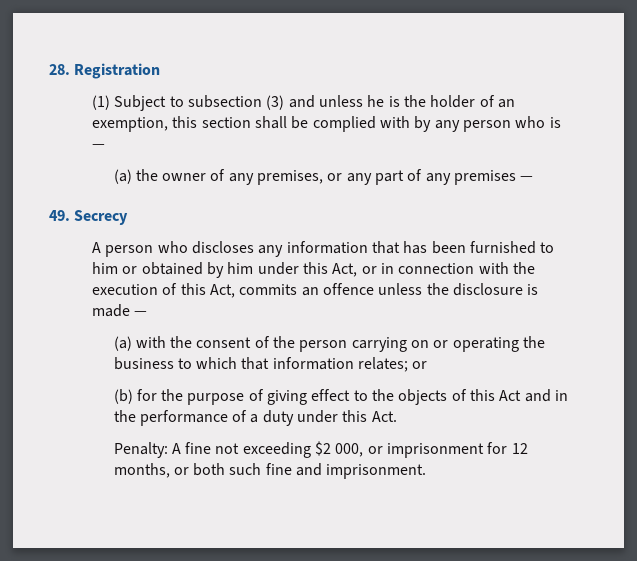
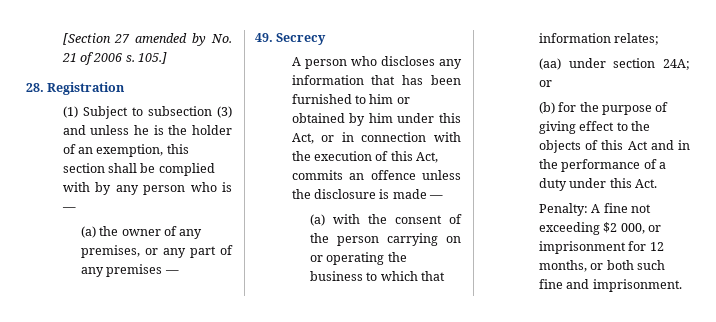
(49, 69) none -> [62,33,233,46] [61,52,168,65] [Section 27 amended by No. 21 of 2006 s. 105.] //
(409, 364) none -> [538,58,690,70] // (aa) under section 24A;

